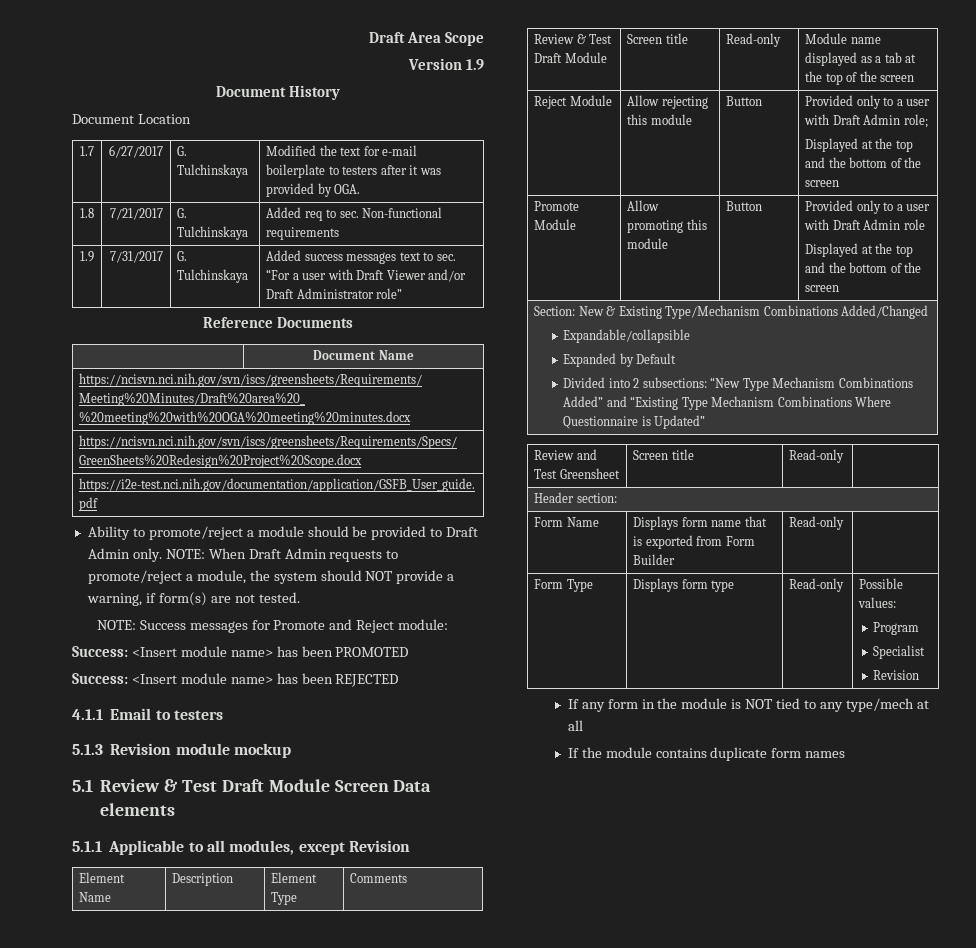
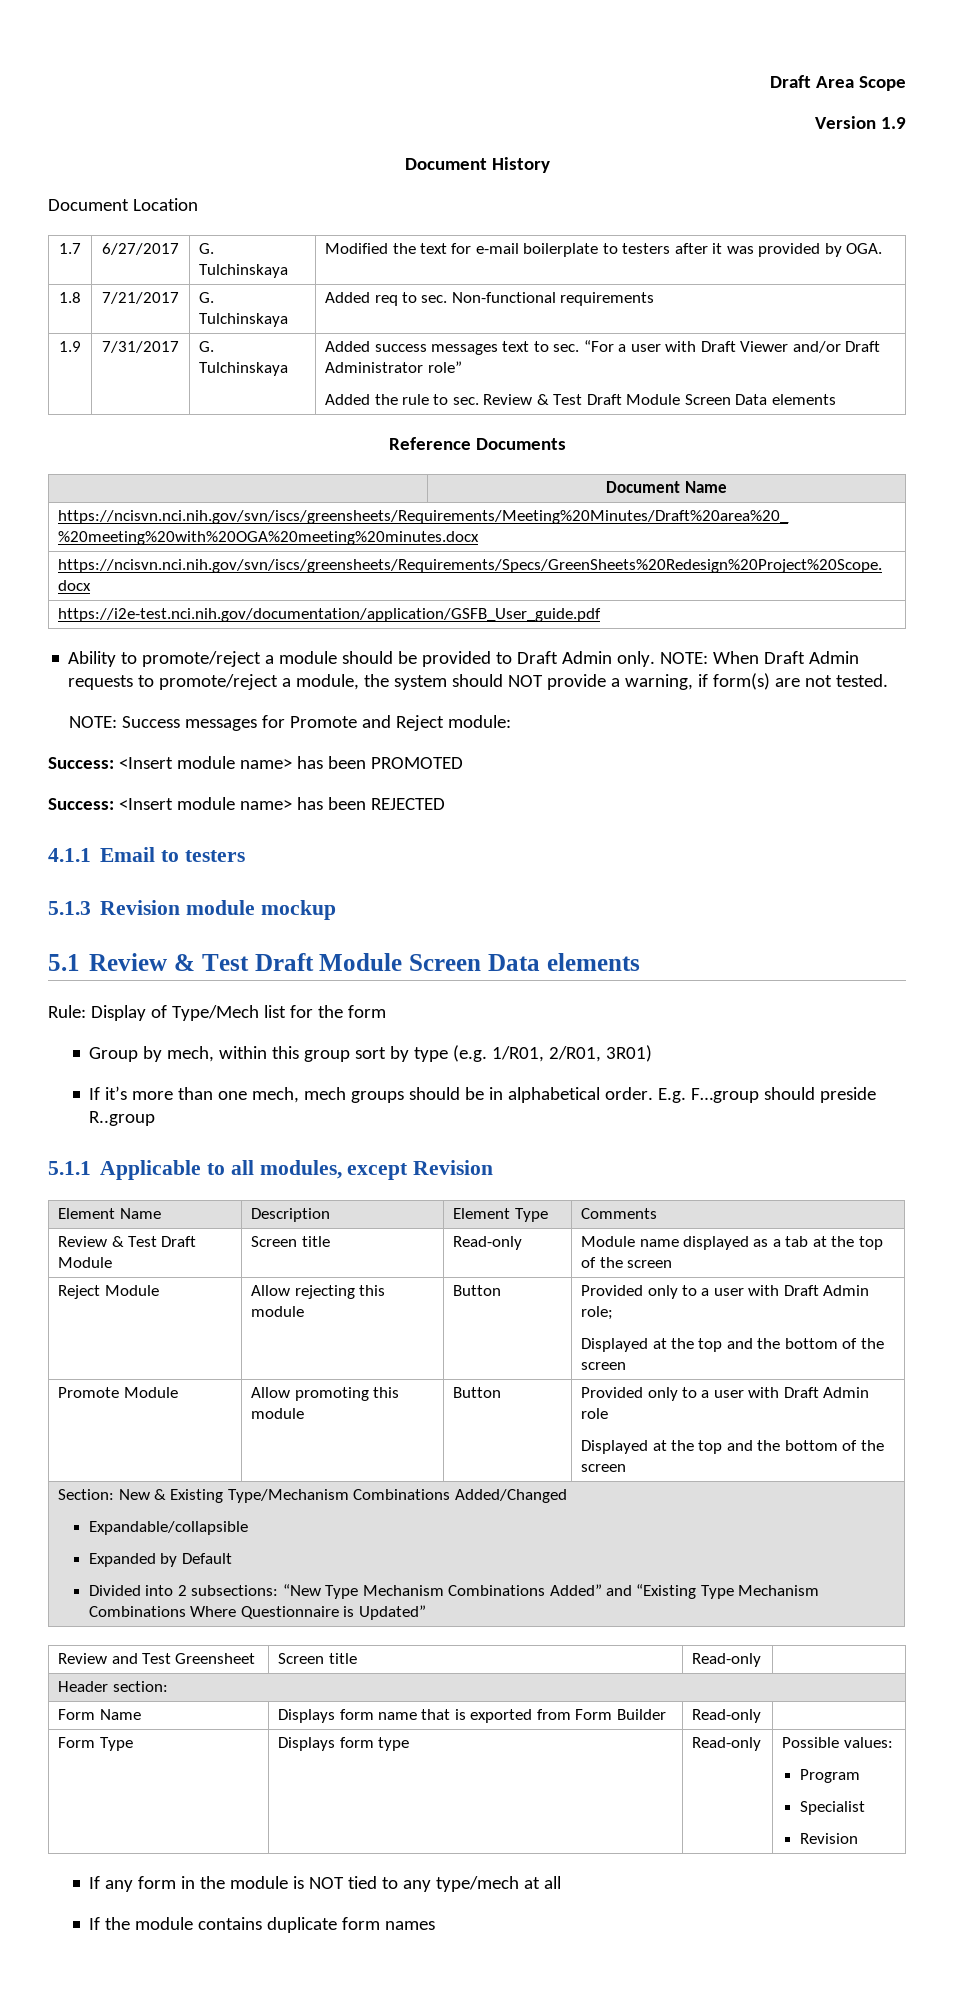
(403, 293) none -> [325,394,836,405] // Added the rule to sec. Review & Test Draft Module Screen Data elements
(176, 809) none -> [48,1005,386,1021] [89,1045,653,1062] [89,1086,877,1103] [89,1111,156,1126] // Rule: Display of Type/Mech list for the form // Group by mech, within this group sort by type (e.g. 1/R01, 2/R01, 3R01) // If it’s more than one mech, mech groups should be in alphabetical order. E.g. F…group should preside R..group

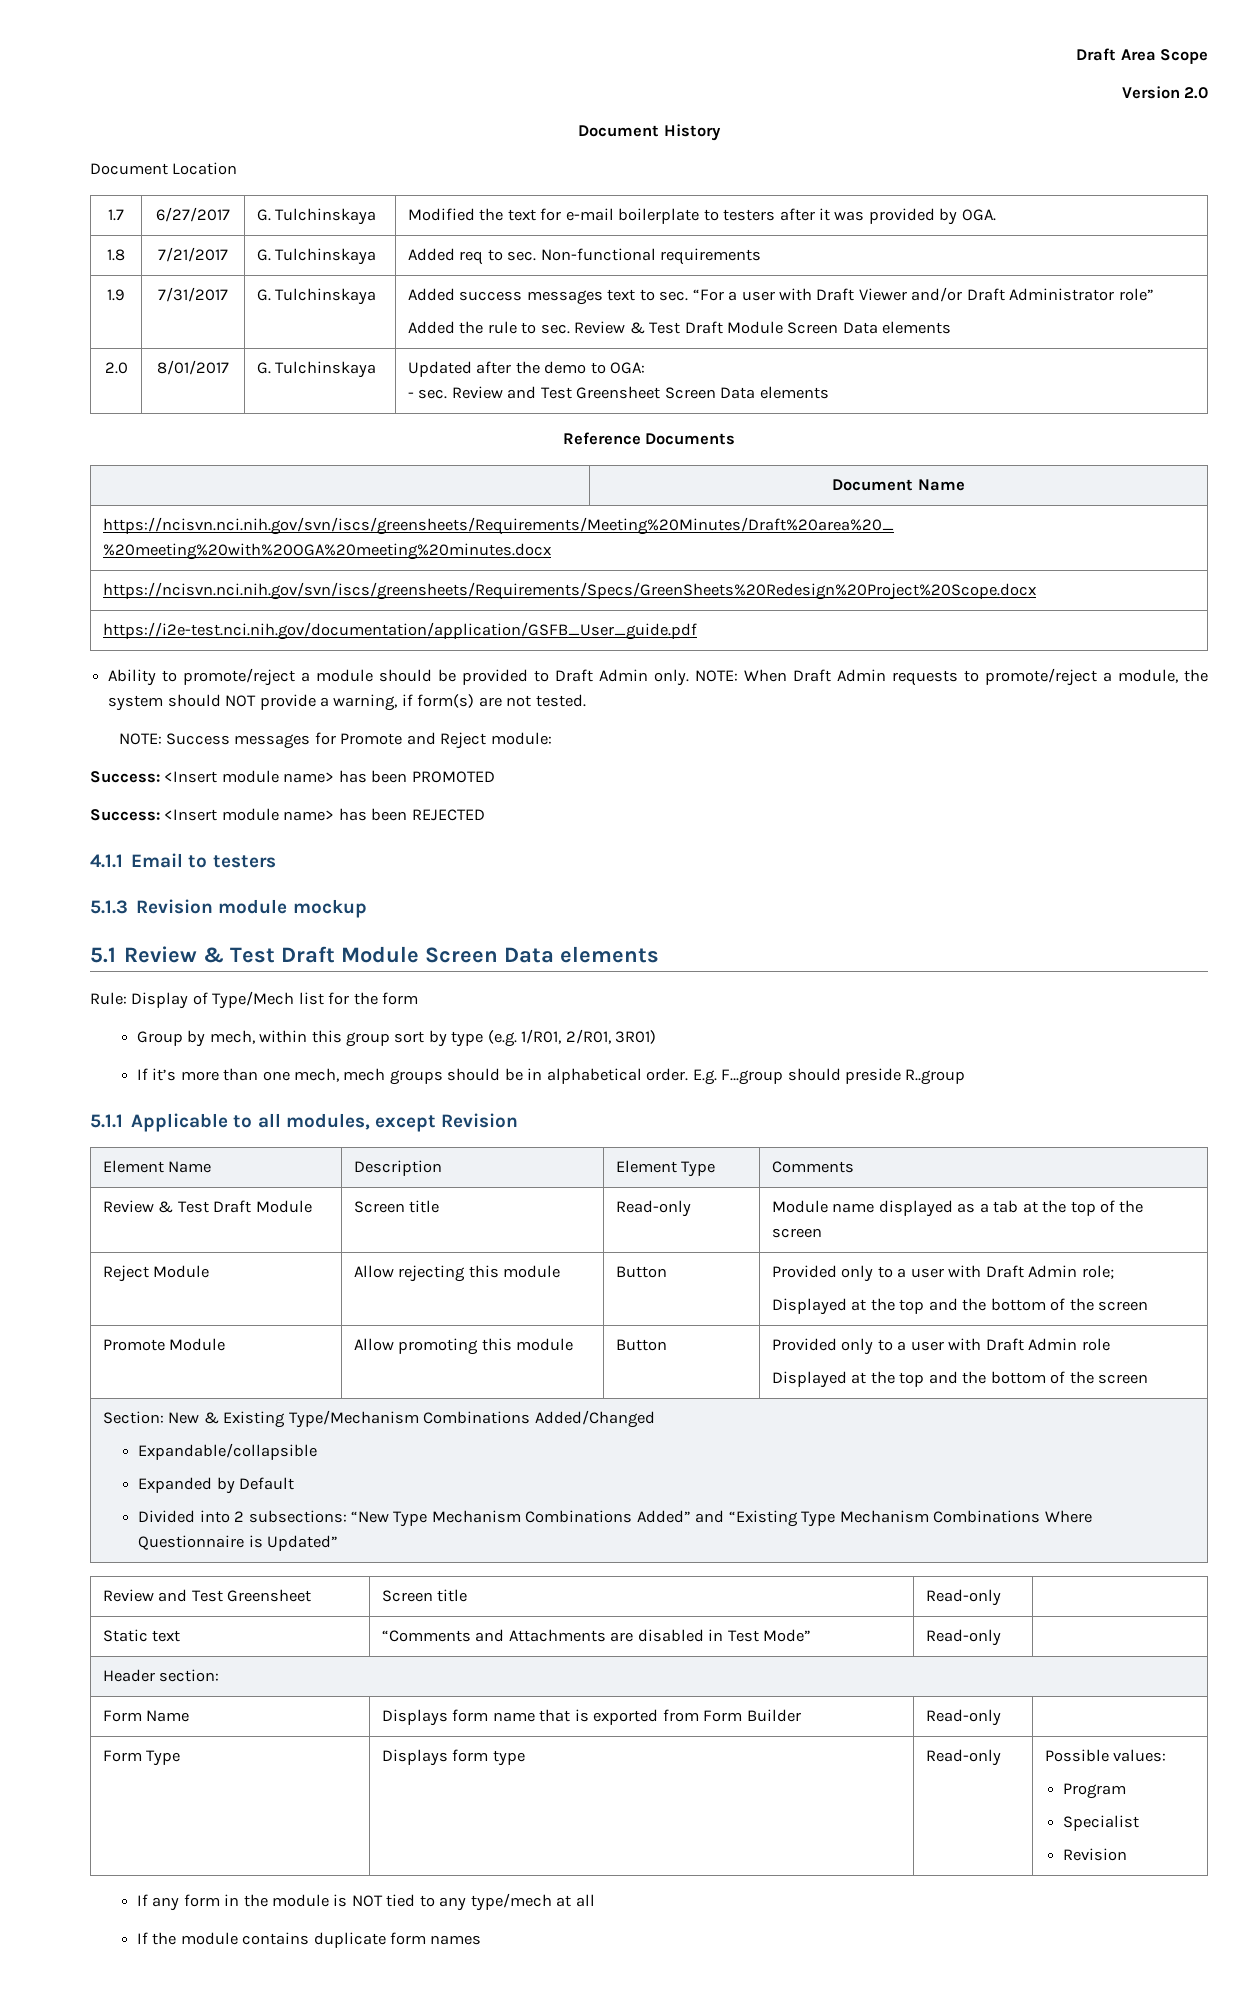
[881,117,906,129] 1.9 -> [1184,87,1208,99] 2.0
(836, 399) none -> [104,362,128,374] [157,360,229,375] [256,361,377,378] [407,361,646,377] [407,386,829,399] // 2.0 | 8/01/2017 | G. Tulchinskaya | Updated after the demo to OGA: // - sec. Review and Test Greensheet Screen Data elements
(762, 1660) none -> [102,1629,181,1642] [381,1629,812,1642] [925,1629,1001,1646] // Static text | “Comments and Attachments are disabled in Test Mode” | Read-only |

